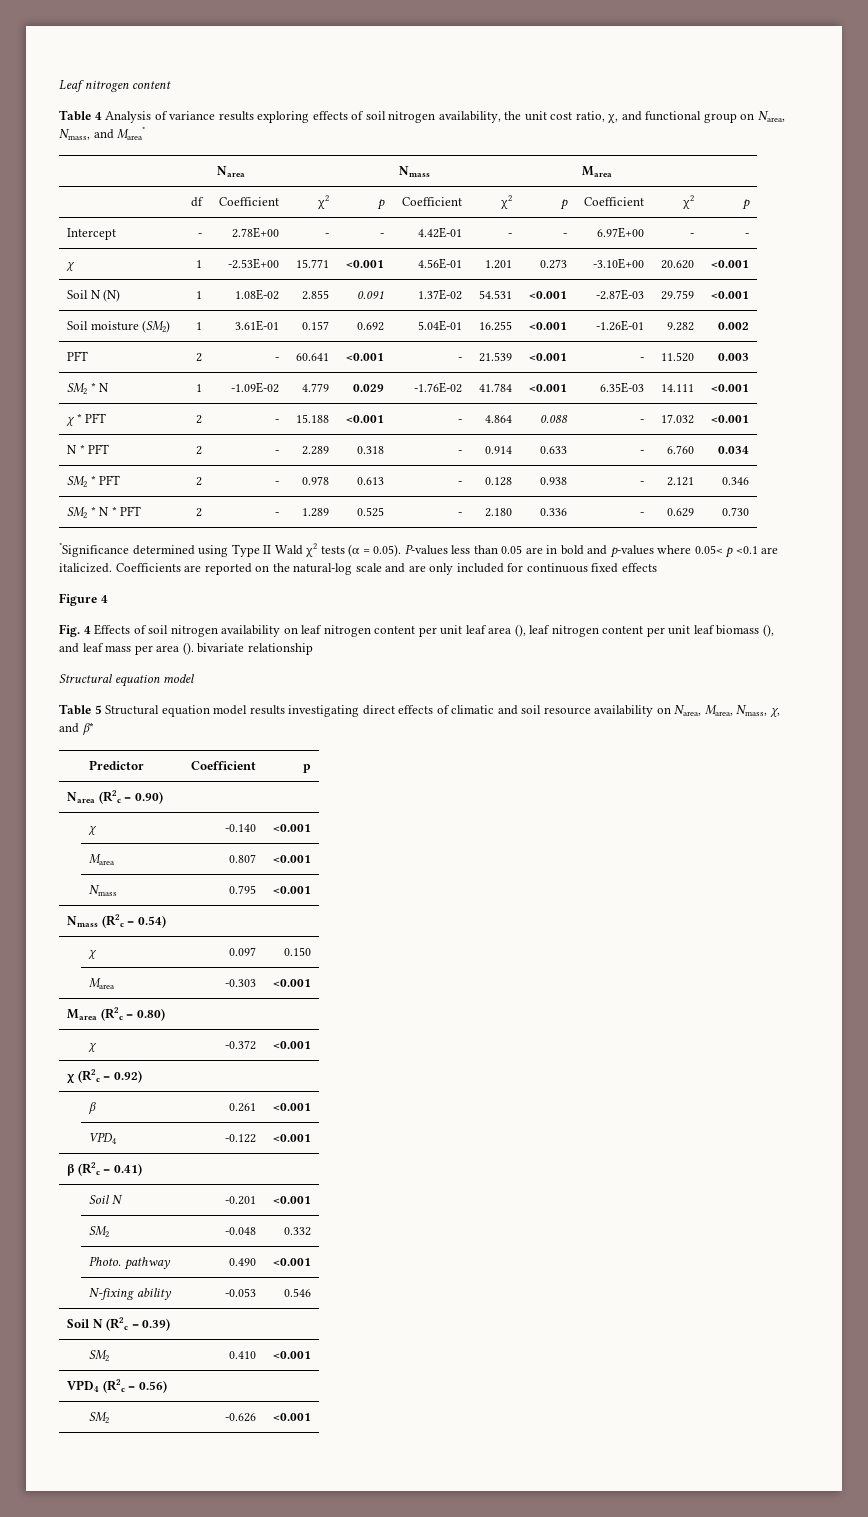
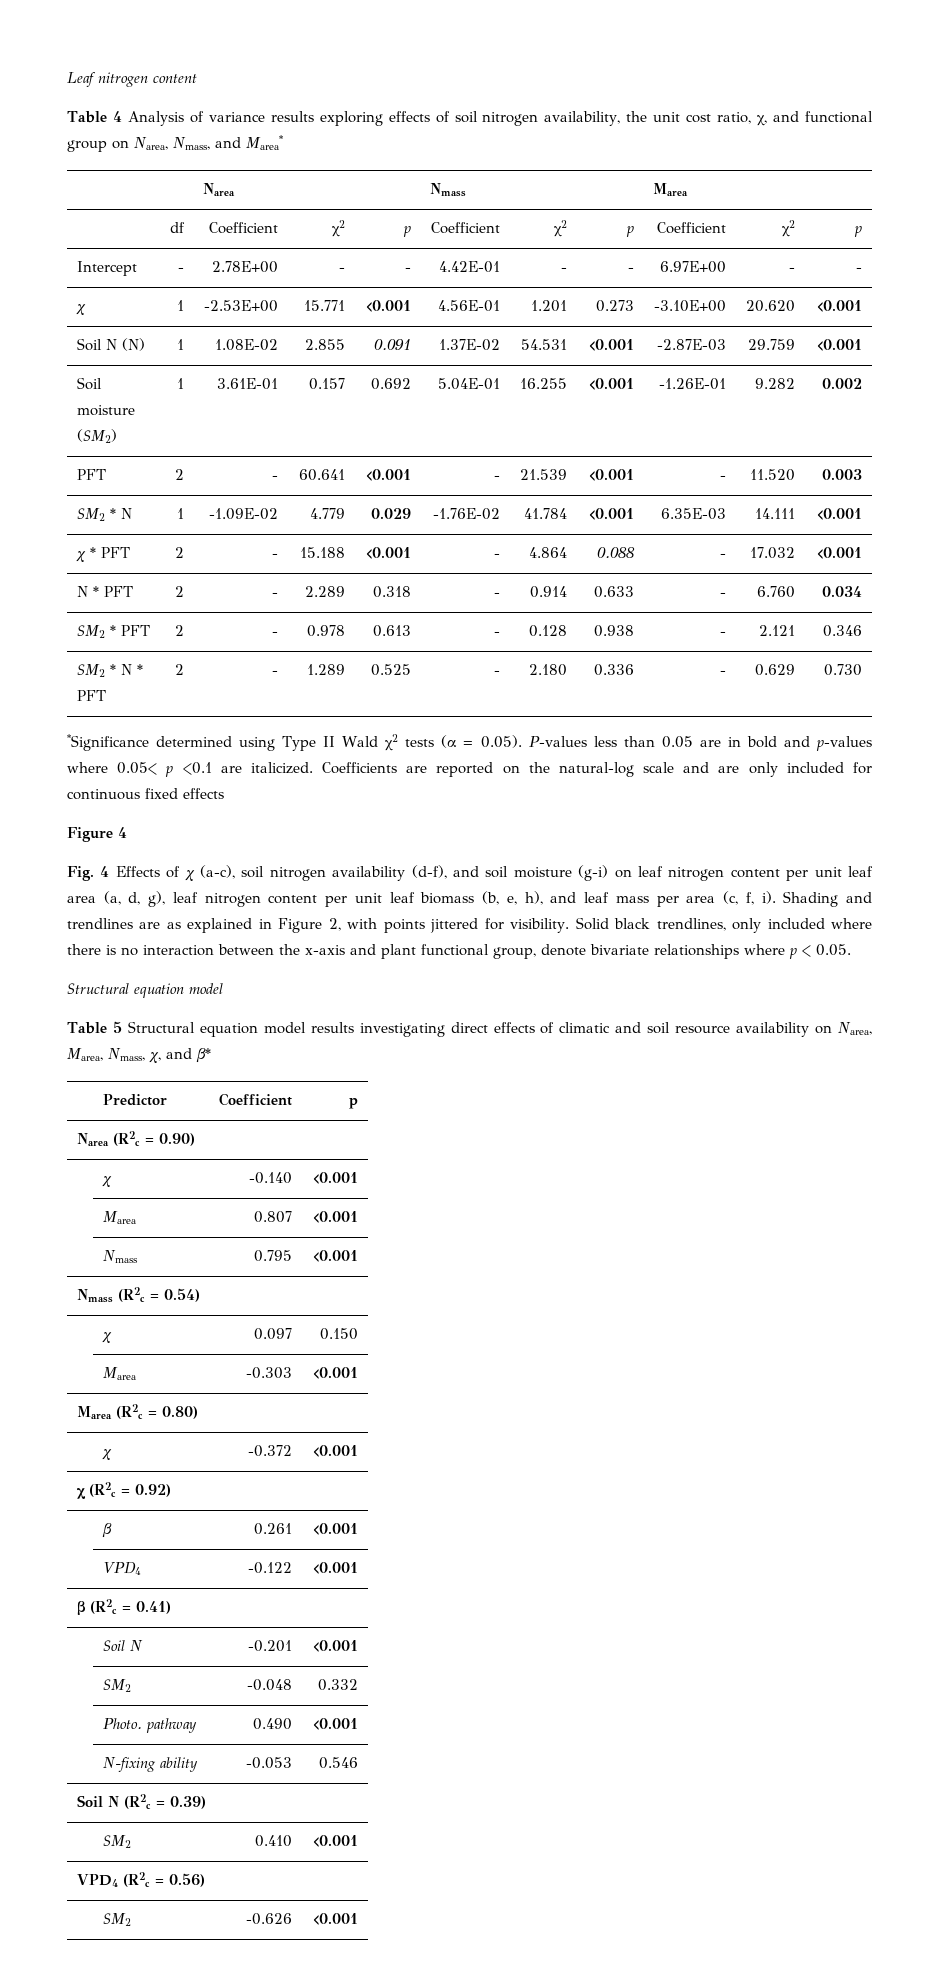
(147, 629) none -> [184,865,235,881] χ (a-c),
(281, 631) none -> [411,865,609,881] (d-f), and soil moisture (g-i)
[514,624,526,637] (), -> [103,891,166,907] (a, d, g),
[762,624,774,637] (), -> [482,891,543,905] (b, e, h),
[182,642,313,655] (). bivariate relationship -> [723,891,873,907] [67,917,873,933] [67,944,851,959] (c, f, i). Shading and trendlines are as explained in Figure 2, with points jittered for visibility. Solid black trendlines, only included where there is no interaction between the x-axis and plant functional group, denote bivariate relationships where p < 0.05.

